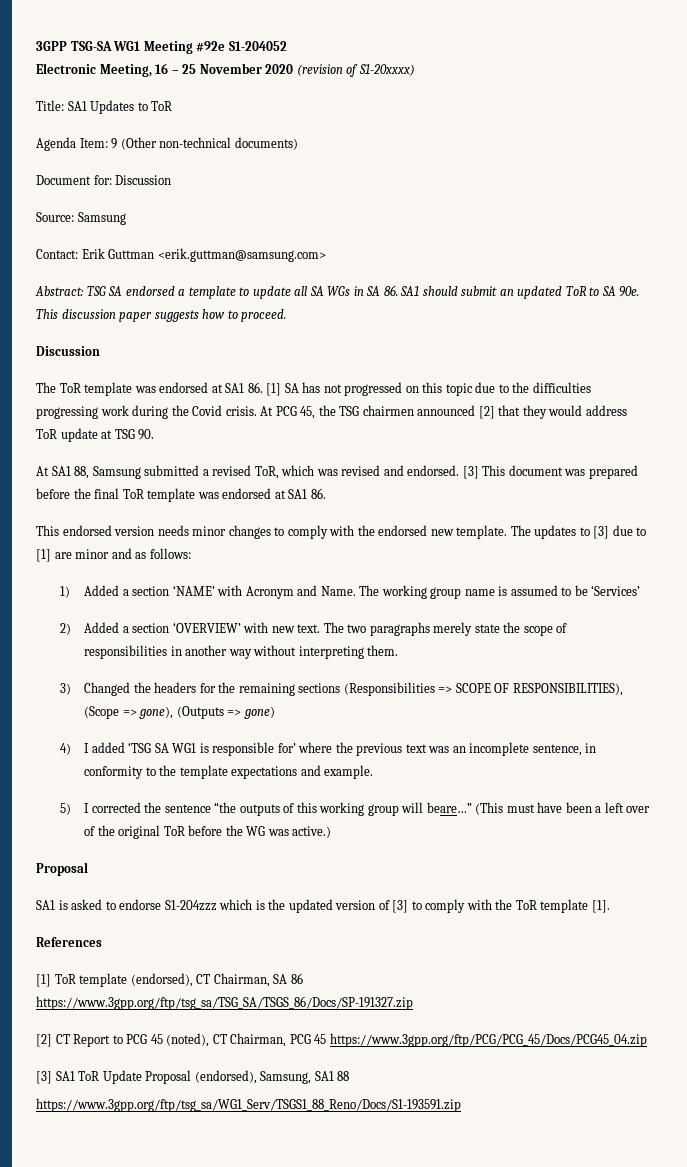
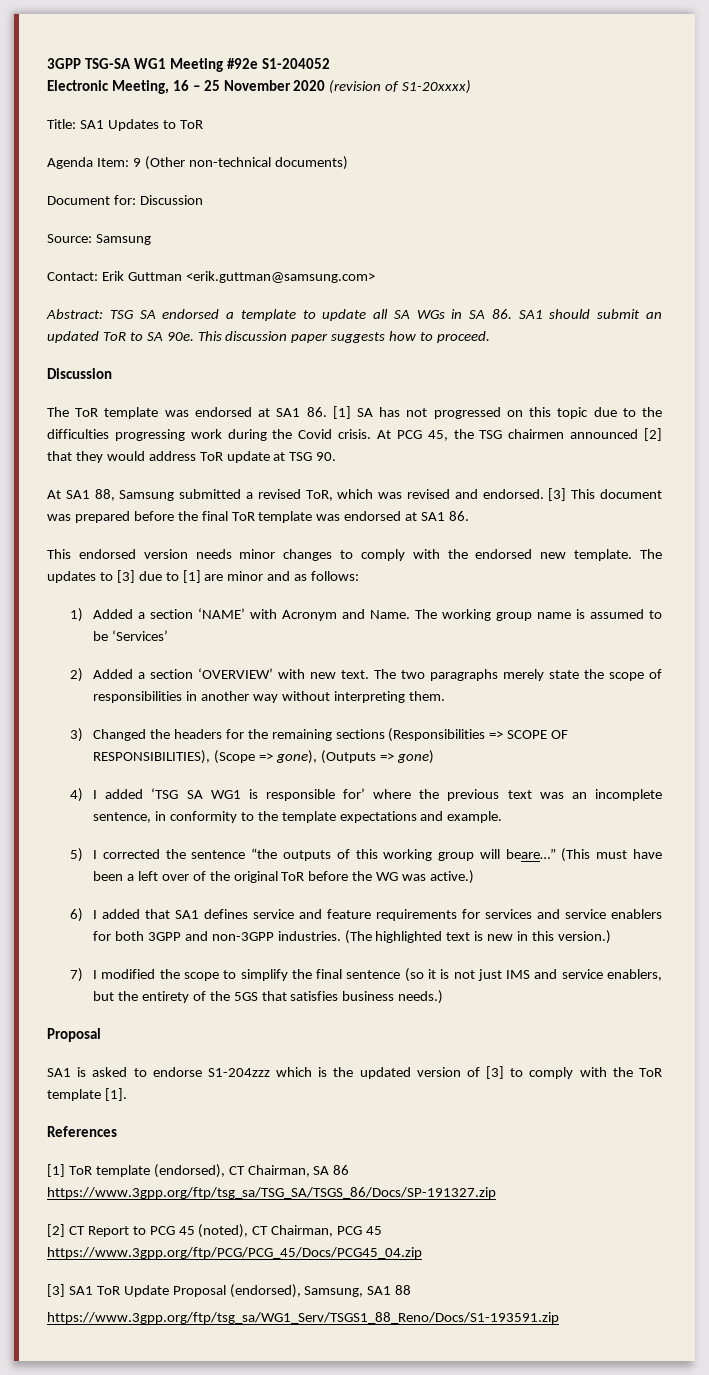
(332, 832) none -> [70,908,662,922] [93,930,611,944] [70,968,662,982] [93,990,444,1004] // 6) I added that SA1 defines service and feature requirements for services and service enablers for both 3GPP and non-3GPP industries. (The highlighted text is new in this version.) // 7) I modified the scope to simplify the final sentence (so it is not just IMS and service enablers, but the entirety of the 5GS that satisfies business needs.)

